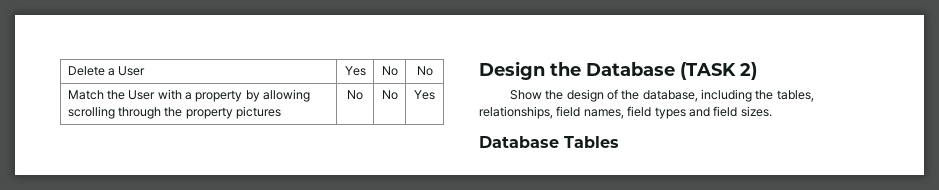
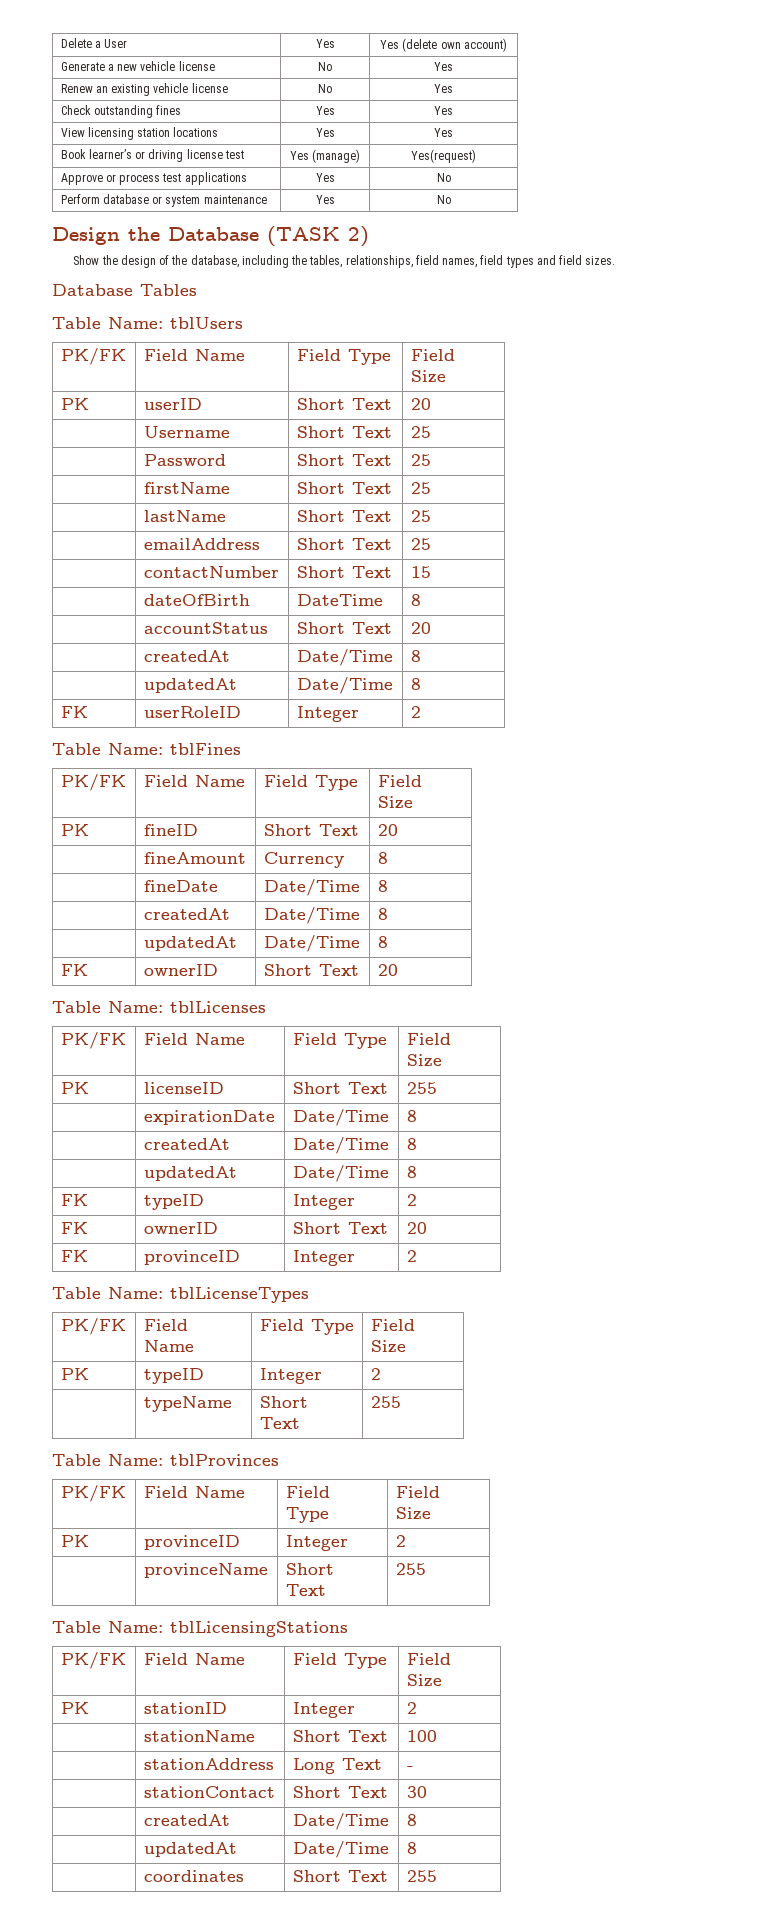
[381,66,398,76] [416,66,433,76] [67,89,311,102] [67,106,282,119] [347,90,363,100] [381,90,398,100] [414,90,435,100] No | No // Match the User with a property by allowing scrolling through the property pictures | No | No | Yes -> [380,38,507,52] [60,61,215,71] [318,62,332,71] [434,62,453,71] [60,83,228,96] [318,84,332,93] [434,84,453,93] [60,105,182,118] [315,106,335,115] [434,106,453,115] [60,127,219,140] [315,128,335,137] [434,128,453,137] [60,149,244,162] [289,149,361,163] [411,149,476,163] [60,172,247,185] [315,173,335,182] [436,173,451,182] [60,194,267,207] [315,195,335,204] [436,195,451,204] Yes (delete own account) // Generate a new vehicle license | No | Yes // Renew an existing vehicle license | No | Yes // Check outstanding fines | Yes | Yes // View licensing station locations | Yes | Yes // Book learner’s or driving license test | Yes (manage) | Yes(request) // Approve or process test applications | Yes | No // Perform database or system maintenance | Yes | No
(619, 142) none -> [52,317,243,329] [60,348,126,365] [143,349,245,361] [296,349,391,365] [410,349,455,361] [410,370,446,383] [60,398,89,410] [143,398,202,410] [296,398,392,410] [410,398,431,410] [143,426,230,438] [296,426,392,438] [410,426,431,438] [143,454,226,466] [296,454,392,466] [410,454,431,466] [143,482,230,494] [296,482,392,494] [410,482,431,494] [143,510,226,522] [296,510,392,522] [410,510,431,522] [143,538,260,550] [296,538,392,550] [410,538,431,550] [143,566,279,578] [296,566,392,578] [410,566,431,578] [143,594,250,606] [296,594,383,606] [410,594,421,606] [143,622,268,634] [296,622,392,634] [410,622,431,634] [143,650,230,662] [296,649,393,666] [410,650,421,662] [143,678,237,693] [296,677,393,694] [410,678,421,690] [60,706,88,718] [143,706,241,718] [296,706,359,722] [410,706,421,718] [52,743,241,755] [60,774,126,791] [143,775,245,787] [263,775,358,791] [377,775,422,787] [377,796,413,809] [60,824,89,836] [143,824,198,836] [263,824,359,836] [377,824,398,836] [143,852,246,864] [263,852,344,868] [377,852,388,864] [143,880,218,892] [263,879,360,896] [377,880,388,892] [143,908,230,920] [263,907,360,924] [377,908,388,920] [143,936,237,951] [263,935,360,952] [377,936,388,948] [60,964,88,976] [143,964,218,976] [263,964,359,976] [377,964,398,976] [52,1001,266,1013] [60,1032,126,1049] [143,1033,245,1045] [292,1033,387,1049] [406,1033,451,1045] [406,1054,442,1067] [60,1082,89,1094] [143,1082,224,1094] [292,1082,388,1094] [406,1082,437,1094] [143,1110,275,1125] [292,1109,389,1126] [406,1110,417,1122] [143,1138,230,1150] [292,1137,389,1154] [406,1138,417,1150] [143,1166,237,1181] [292,1165,389,1182] [406,1166,417,1178] [60,1194,88,1206] [143,1194,204,1210] [292,1194,355,1210] [406,1194,417,1206] [60,1222,88,1234] [143,1222,218,1234] [292,1222,388,1234] [406,1222,427,1234] [60,1250,88,1262] [143,1250,240,1265] [292,1250,355,1266] [406,1250,417,1262] [52,1287,309,1303] [60,1318,126,1335] [143,1319,188,1331] [143,1340,194,1352] [259,1319,354,1335] [370,1319,415,1331] [370,1340,406,1353] [60,1368,89,1380] [143,1368,204,1384] [259,1368,322,1384] [370,1368,381,1380] [143,1396,232,1412] [259,1396,308,1408] [259,1417,300,1429] [370,1396,401,1408] [52,1454,279,1466] [60,1485,126,1502] [143,1486,245,1498] [285,1486,330,1498] [285,1507,329,1523] [395,1486,440,1498] [395,1507,431,1520] [60,1535,89,1547] [143,1535,240,1550] [285,1535,348,1551] [395,1535,406,1547] [143,1563,268,1578] [285,1563,334,1575] [285,1584,326,1596] [395,1563,426,1575] [52,1621,348,1637] [60,1652,126,1669] [143,1653,245,1665] [292,1653,387,1669] [406,1653,451,1665] [406,1674,442,1687] [60,1702,89,1714] [143,1702,227,1714] [292,1702,355,1718] [406,1702,417,1714] [143,1730,255,1742] [292,1730,388,1742] [406,1730,437,1742] [143,1758,274,1770] [292,1758,382,1774] [406,1766,414,1770] [143,1786,275,1798] [292,1786,388,1798] [406,1786,427,1798] [143,1814,230,1826] [292,1813,389,1830] [406,1814,417,1826] [143,1842,237,1857] [292,1841,389,1858] [406,1842,417,1854] [143,1870,244,1882] [292,1870,388,1882] [406,1870,437,1882] // Table Name: tblUsers // PK/FK | Field Name | Field Type | Field Size // PK | userID | Short Text | 20 // | Username | Short Text | 25 // | Password | Short Text | 25 // | firstName | Short Text | 25 // | lastName | Short Text | 25 // | emailAddress | Short Text | 25 // | contactNumber | Short Text | 15 // | dateOfBirth | DateTime | 8 // | accountStatus | Short Text | 20 // | createdAt | Date/Time | 8 // | updatedAt | Date/Time | 8 // FK | userRoleID | Integer | 2 // Table Name: tblFines // PK/FK | Field Name | Field Type | Field Size // PK | fineID | Short Text | 20 // | fineAmount | Currency | 8 // | fineDate | Date/Time | 8 // | createdAt | Date/Time | 8 // | updatedAt | Date/Time | 8 // FK | ownerID | Short Text | 20 // Table Name: tblLicenses // PK/FK | Field Name | Field Type | Field Size // PK | licenseID | Short Text | 255 // | expirationDate | Date/Time | 8 // | createdAt | Date/Time | 8 // | updatedAt | Date/Time | 8 // FK | typeID | Integer | 2 // FK | ownerID | Short Text | 20 // FK | provinceID | Integer | 2 // Table Name: tblLicenseTypes // PK/FK | Field Name | Field Type | Field Size // PK | typeID | Integer | 2 // | typeName | Short Text | 255 // Table Name: tblProvinces // PK/FK | Field Name | Field Type | Field Size // PK | provinceID | Integer | 2 // | provinceName | Short Text | 255 // Table Name: tblLicensingStations // PK/FK | Field Name | Field Type | Field Size // PK | stationID | Integer | 2 // | stationName | Short Text | 100 // | stationAddress | Long Text | - // | stationContact | Short Text | 30 // | createdAt | Date/Time | 8 // | updatedAt | Date/Time | 8 // | coordinates | Short Text | 255

